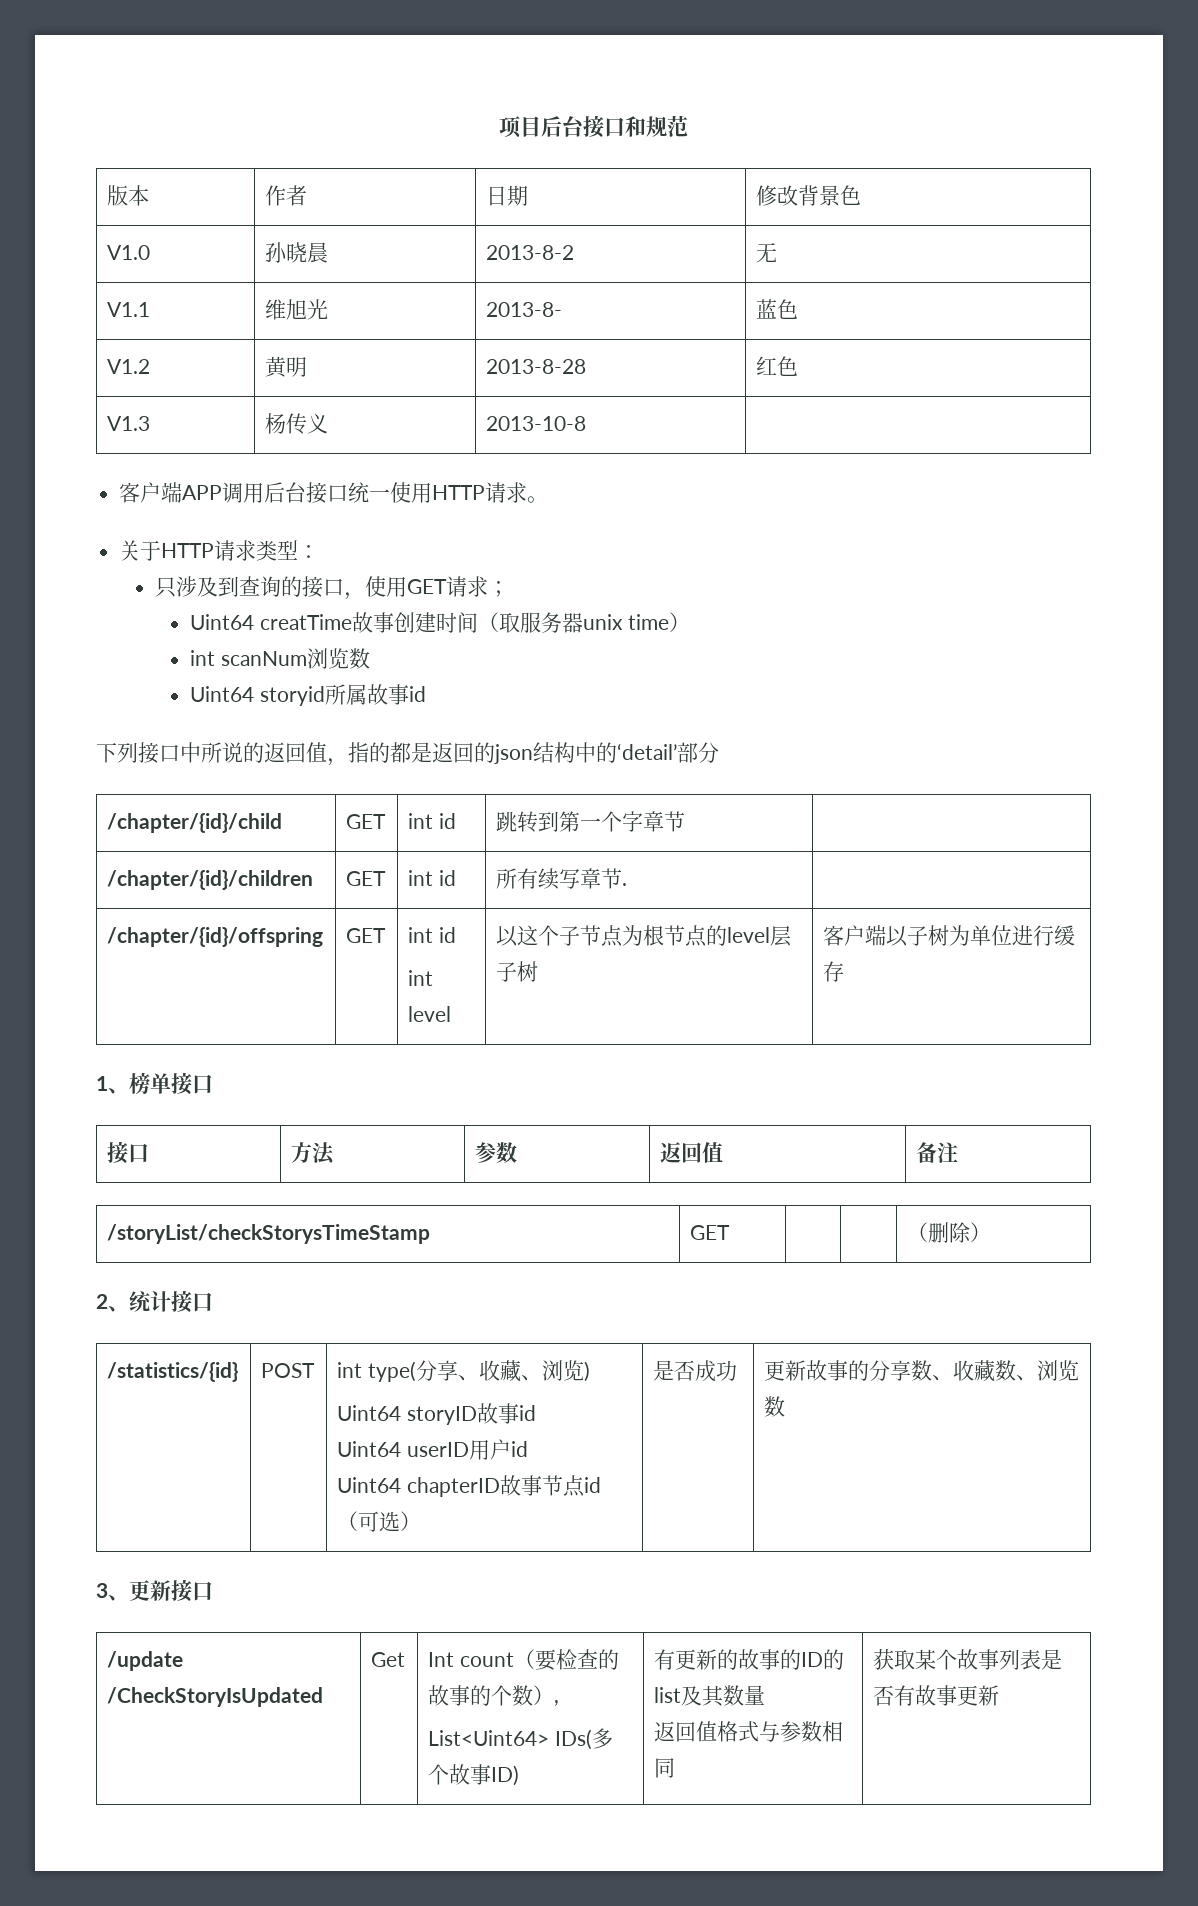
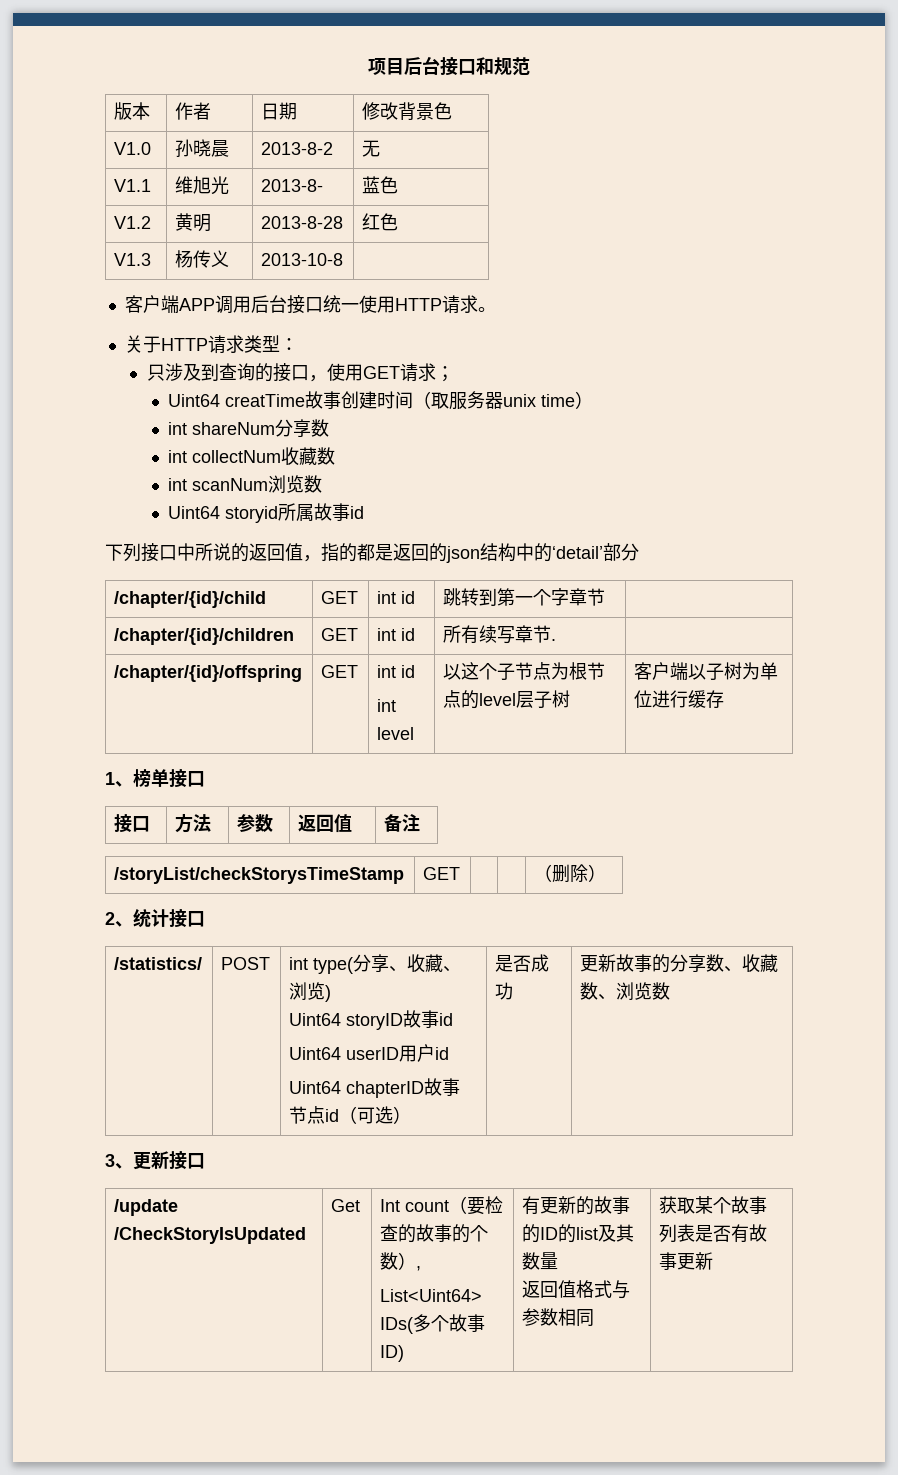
(690, 622) none -> [168,419,330,438] [168,447,336,466] // int shareNum分享数 // int collectNum收藏数
[107,1362,239,1382] /statistics/{id} -> [114,957,203,970] /statistics/

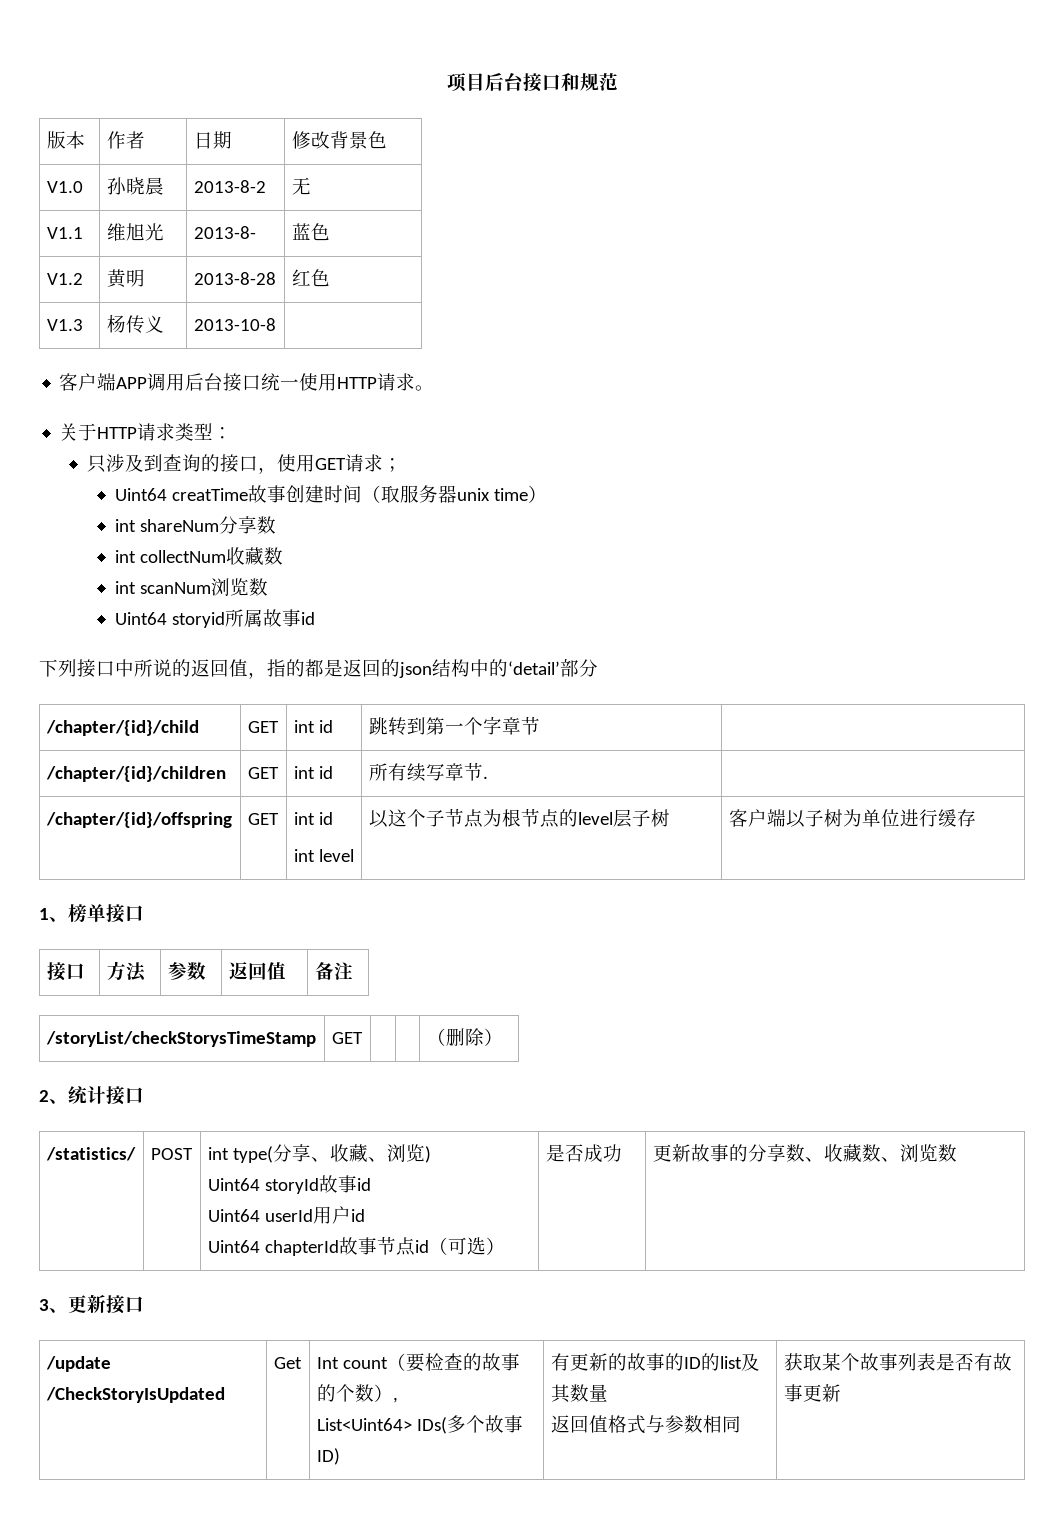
[346,1013,404,1030] storyID -> [264,1178,319,1194] storyId
[346,1047,400,1060] userID -> [264,1209,313,1222] userId
[346,1081,425,1098] chapterID -> [264,1240,339,1256] chapterId

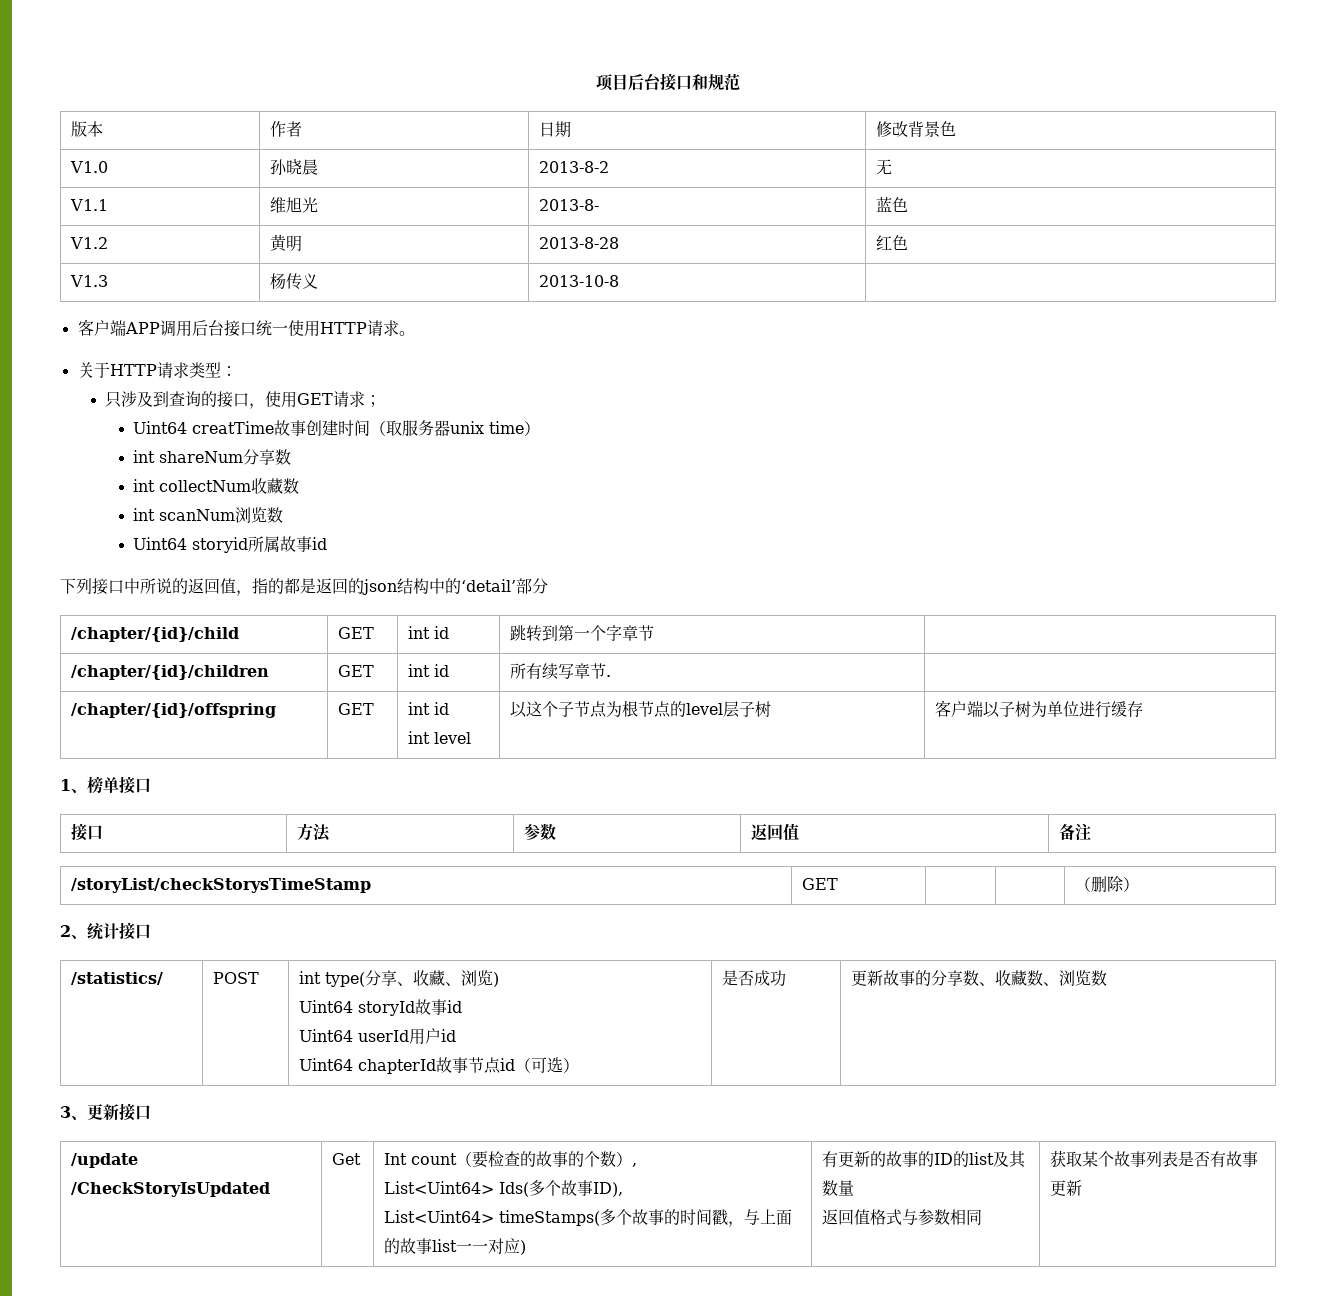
[416,1415,523,1434] [316,1448,340,1465] IDs(多个故事ID) -> [499,1180,624,1197] [384,1209,793,1227] [384,1238,527,1255] Ids(多个故事ID), // List<Uint64> timeStamps(多个故事的时间戳，与上面的故事list一一对应)

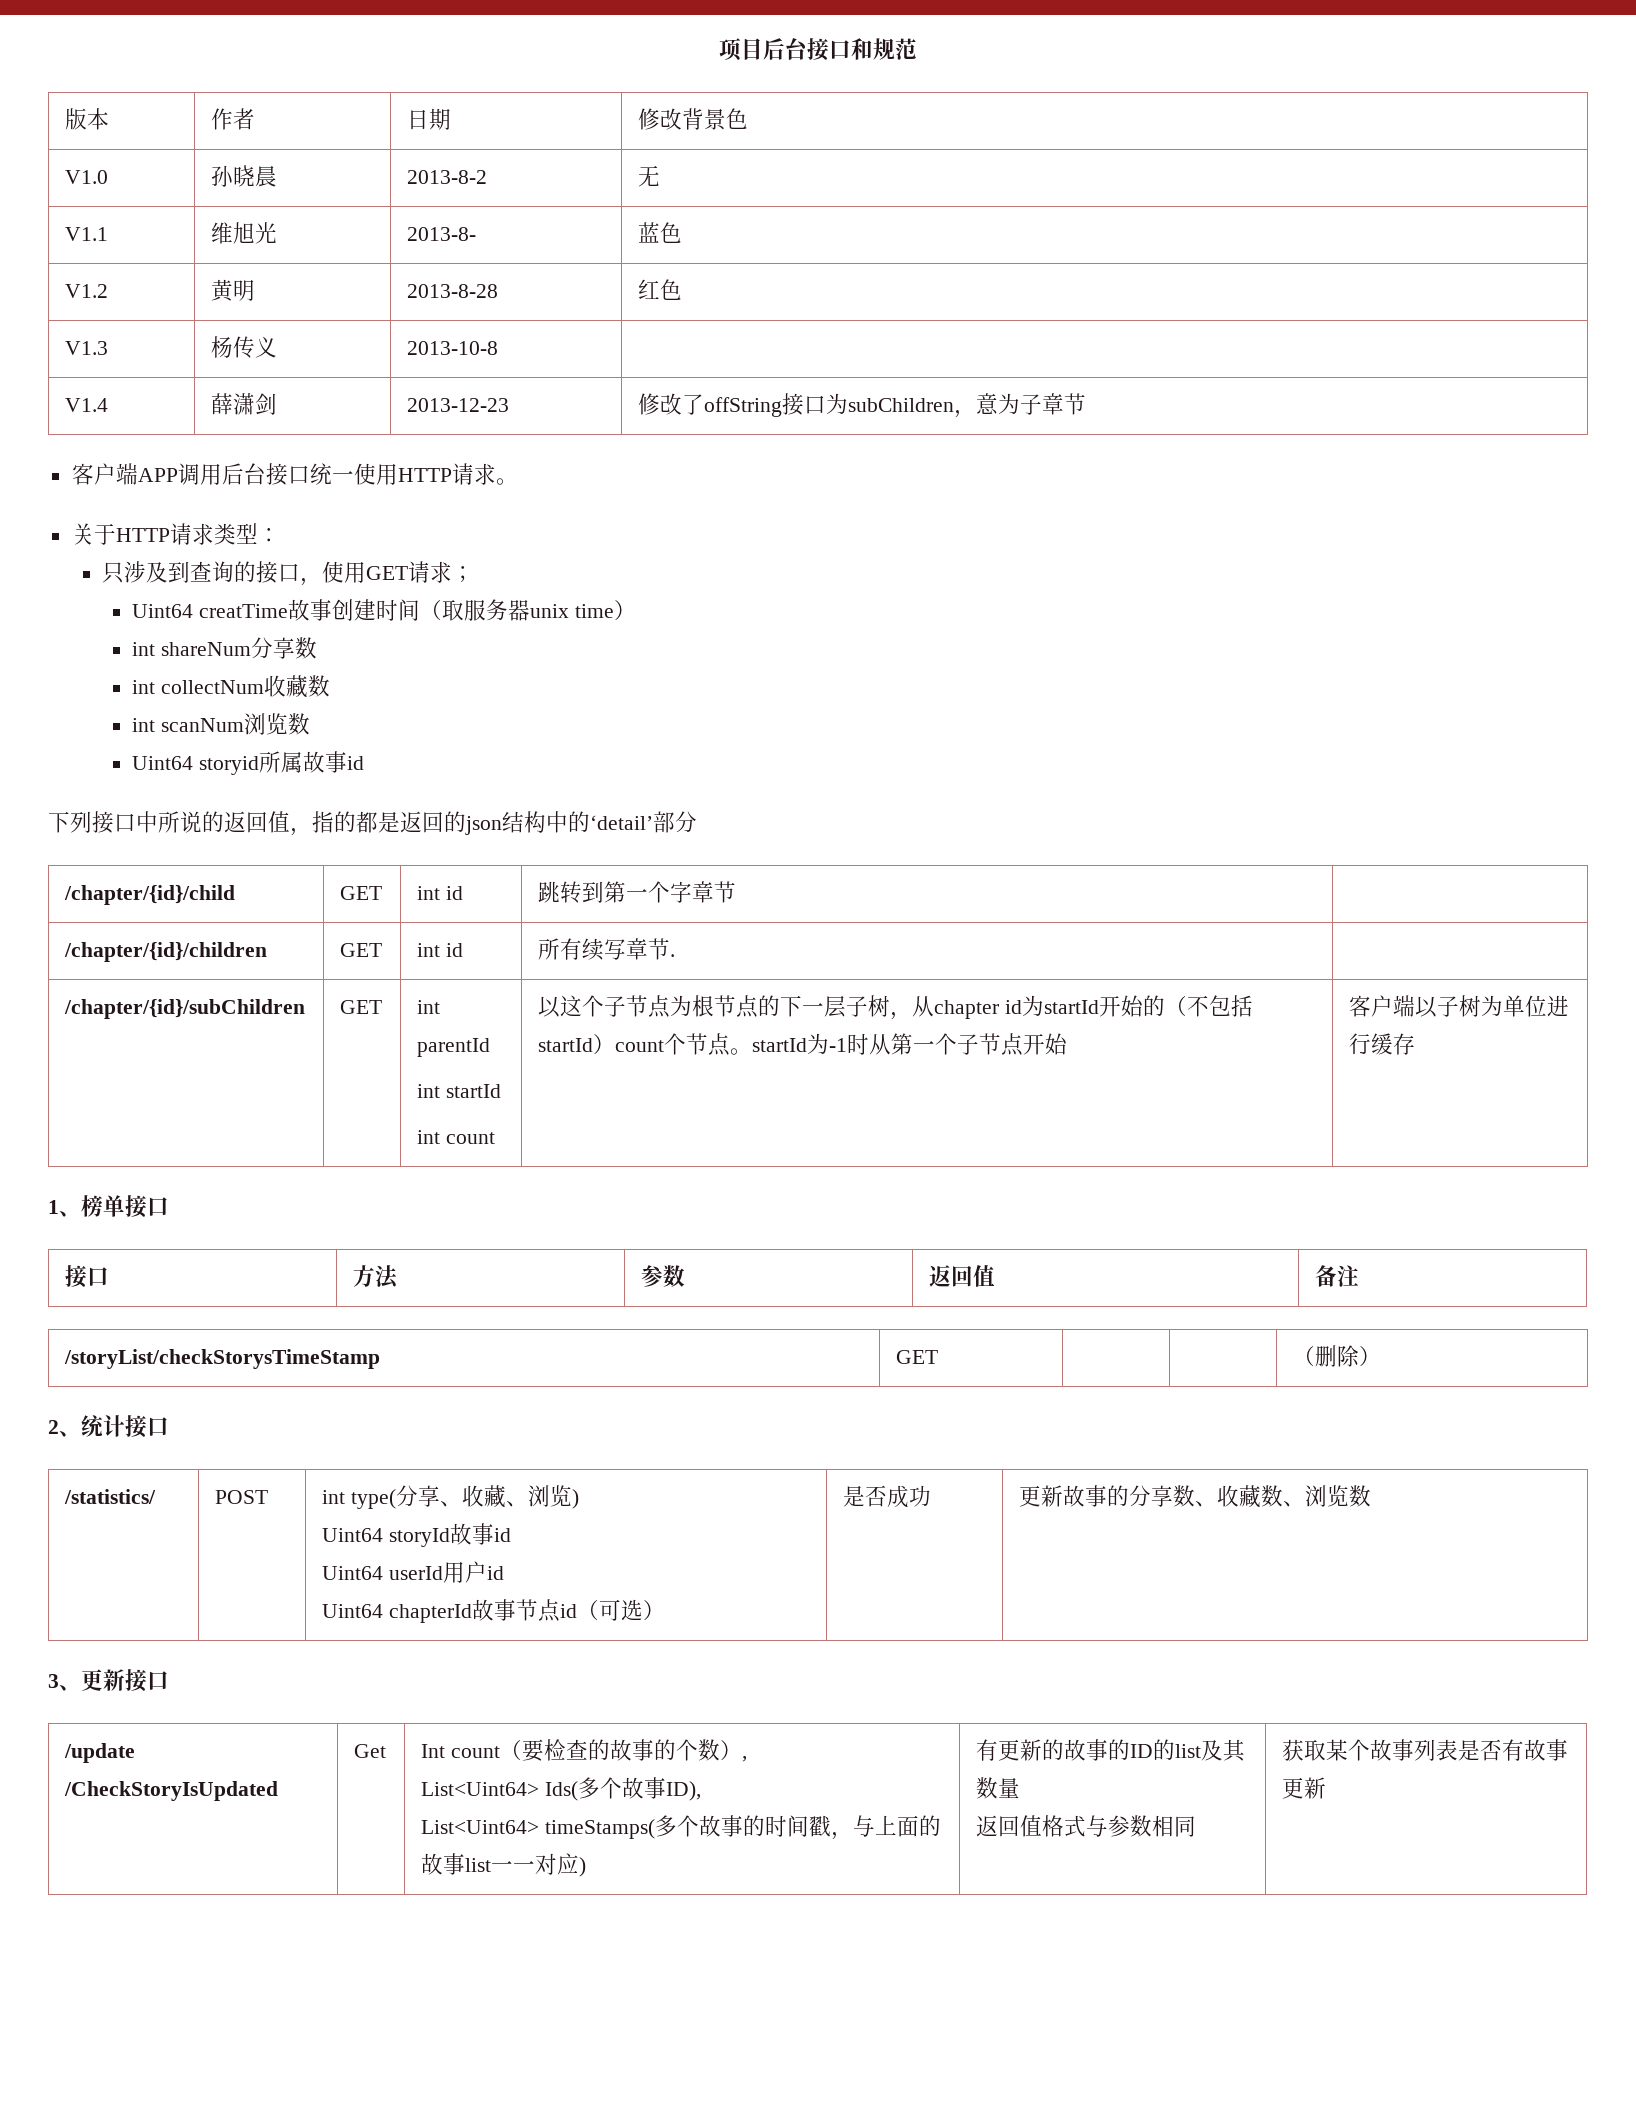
(620, 281) none -> [65,398,109,412] [211,393,278,415] [407,398,510,412] [638,393,1087,418] // V1.4 | 薛潇剑 | 2013-12-23 | 修改了offString接口为subChildren，意为子章节
[71,703,277,718] [338,703,375,715] [408,702,450,715] [408,731,472,744] /chapter/{id}/offspring | GET | int id // int level -> [64,999,306,1019] [340,1000,383,1014] [417,1000,441,1014] [417,1038,491,1057] [417,1084,501,1098] [417,1130,495,1144] /chapter/{id}/subChildren | GET | int parentId // int startId // int count
[686,703,724,715] level -> [780,995,825,1017] 下一
(772, 709) none -> [890,995,1253,1020] [538,1033,1069,1056] ，从chapter id为startId开始的（不包括startId）count个节点。startId为-1时从第一个子节点开始

